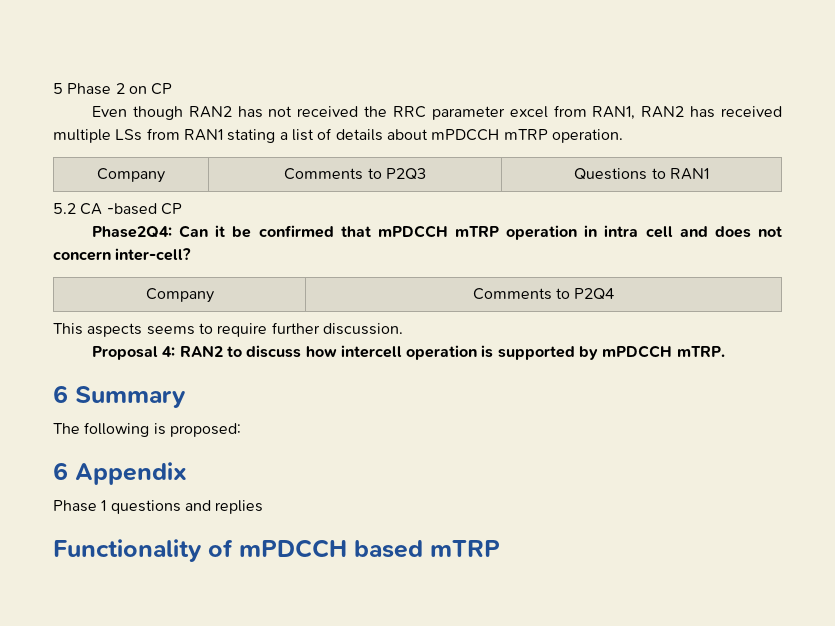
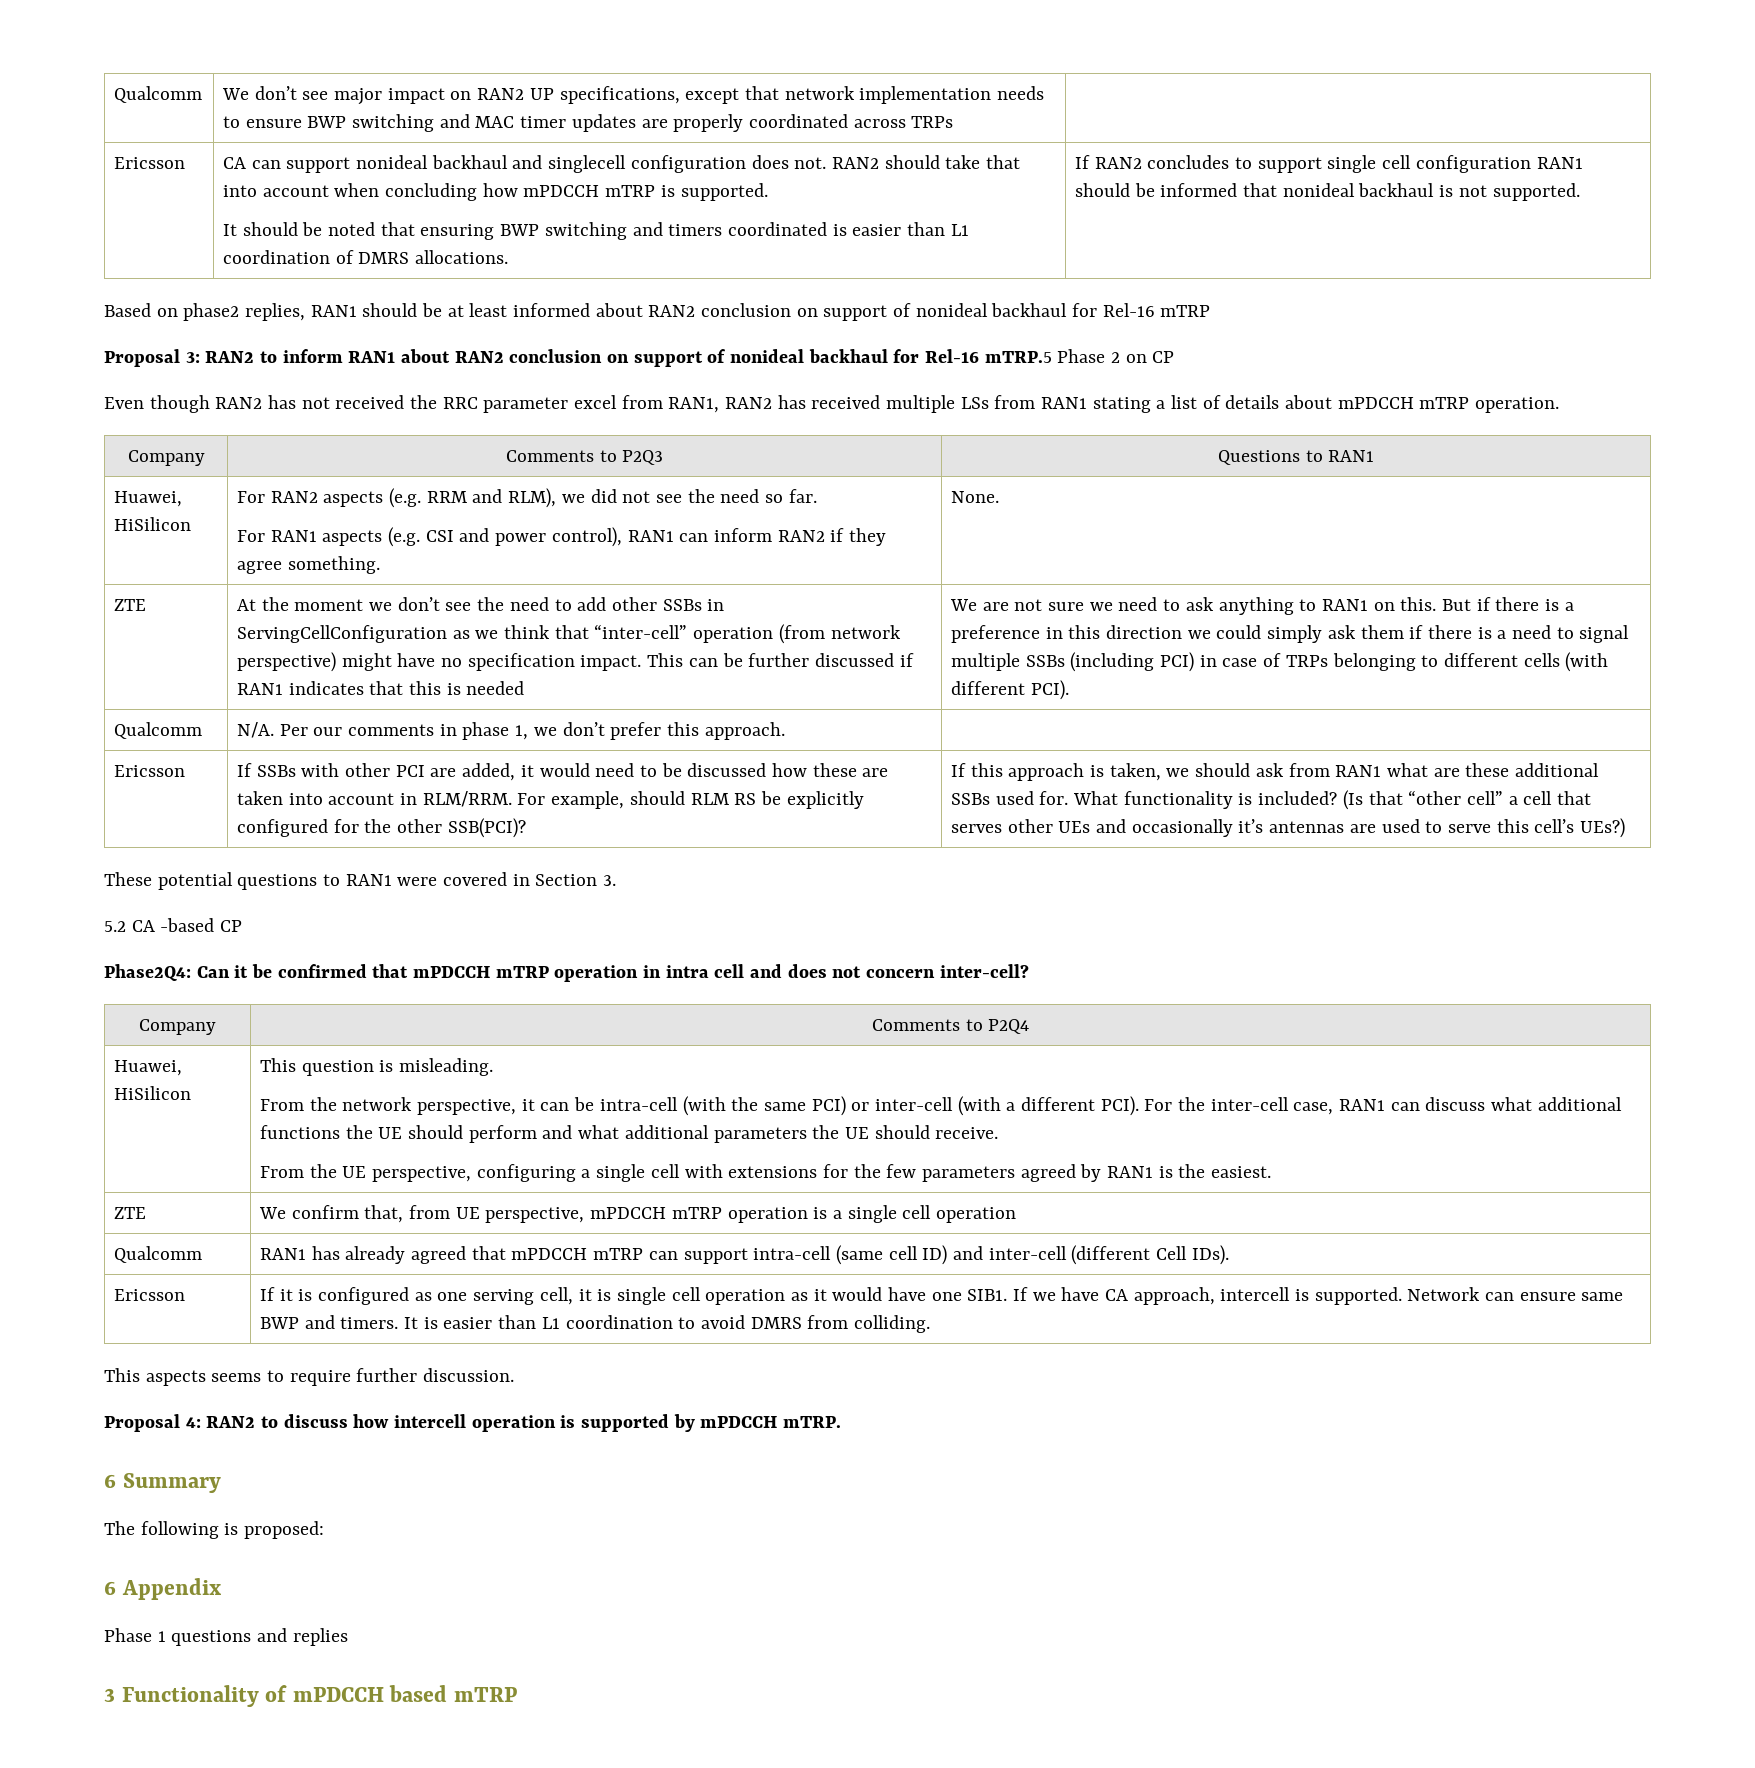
[53,83,63,94] 5 -> [114,86,203,103] [222,86,1044,105] [223,114,954,132] [114,157,186,169] [223,155,1020,173] [223,183,768,201] [223,222,969,240] [223,250,509,264] [1075,155,1583,173] [1075,183,1580,201] [104,303,1211,321] [104,349,1052,367] Qualcomm | We don’t see major impact on RAN2 UP specifications, except that network implementation needs to ensure BWP switching and MAC timer updates are properly coordinated across TRPs | // Ericsson | CA can support nonideal backhaul and singlecell configuration does not. RAN2 should take that into account when concluding how mPDCCH mTRP is supported. // It should be noted that ensuring BWP switching and timers coordinated is easier than L1 coordination of DMRS allocations. | If RAN2 concludes to support single cell configuration RAN1 should be informed that nonideal backhaul is not supported. // Based on phase2 replies, RAN1 should be at least informed about RAN2 conclusion on support of nonideal backhaul for Rel-16 mTRP // Proposal 3: RAN2 to inform RAN1 about RAN2 conclusion on support of nonideal backhaul for Rel-16 mTRP.5
(709, 174) none -> [114,491,183,507] [114,517,192,531] [237,488,817,508] [237,527,886,547] [237,556,380,574] [951,491,1000,503] [114,599,147,611] [237,597,725,611] [237,624,901,644] [237,652,914,672] [237,681,525,695] [950,597,1574,615] [951,625,1630,643] [951,652,1609,672] [951,680,1069,700] [114,722,203,739] [237,722,785,740] [114,765,186,777] [237,763,889,781] [237,791,864,809] [237,818,526,838] [951,763,1599,781] [951,790,1591,810] [951,818,1625,838] [104,872,617,890] // Huawei, HiSilicon | For RAN2 aspects (e.g. RRM and RLM), we did not see the need so far. // For RAN1 aspects (e.g. CSI and power control), RAN1 can inform RAN2 if they agree something. | None. // ZTE | At the moment we don’t see the need to add other SSBs in ServingCellConfiguration as we think that “inter-cell” operation (from network perspective) might have no specification impact. This can be further discussed if RAN1 indicates that this is needed | We are not sure we need to ask anything to RAN1 on this. But if there is a preference in this direction we could simply ask them if there is a need to signal multiple SSBs (including PCI) in case of TRPs belonging to different cells (with different PCI). // Qualcomm | N/A. Per our comments in phase 1, we don’t prefer this approach. | // Ericsson | If SSBs with other PCI are added, it would need to be discussed how these are taken into account in RLM/RRM. For example, should RLM RS be explicitly configured for the other SSB(PCI)? | If this approach is taken, we should ask from RAN1 what are these additional SSBs used for. What functionality is included? (Is that “other cell” a cell that serves other UEs and occasionally it’s antennas are used to serve this cell’s UEs?) // These potential questions to RAN1 were covered in Section 3.
(615, 294) none -> [114,1060,183,1076] [114,1086,192,1100] [260,1058,494,1076] [260,1096,1622,1116] [260,1125,999,1143] [260,1164,1271,1182] [114,1207,147,1219] [259,1205,1016,1223] [114,1246,203,1263] [260,1245,1229,1265] [114,1289,186,1301] [260,1287,1624,1305] [260,1315,930,1333] // Huawei, HiSilicon | This question is misleading. // From the network perspective, it can be intra-cell (with the same PCI) or inter-cell (with a different PCI). For the inter-cell case, RAN1 can discuss what additional functions the UE should perform and what additional parameters the UE should receive. // From the UE perspective, configuring a single cell with extensions for the few parameters agreed by RAN1 is the easiest. // ZTE | We confirm that, from UE perspective, mPDCCH mTRP operation is a single cell operation // Qualcomm | RAN1 has already agreed that mPDCCH mTRP can support intra-cell (same cell ID) and inter-cell (different Cell IDs). // Ericsson | If it is configured as one serving cell, it is single cell operation as it would have one SIB1. If we have CA approach, intercell is supported. Network can ensure same BWP and timers. It is easier than L1 coordination to avoid DMRS from colliding.
(264, 507) none -> [104,1688,115,1702] 3

